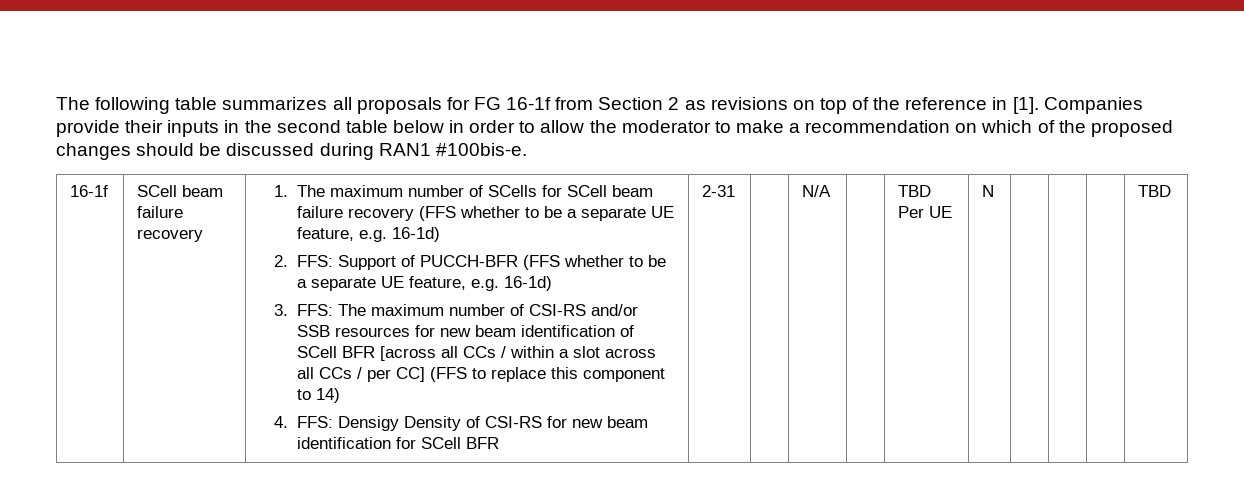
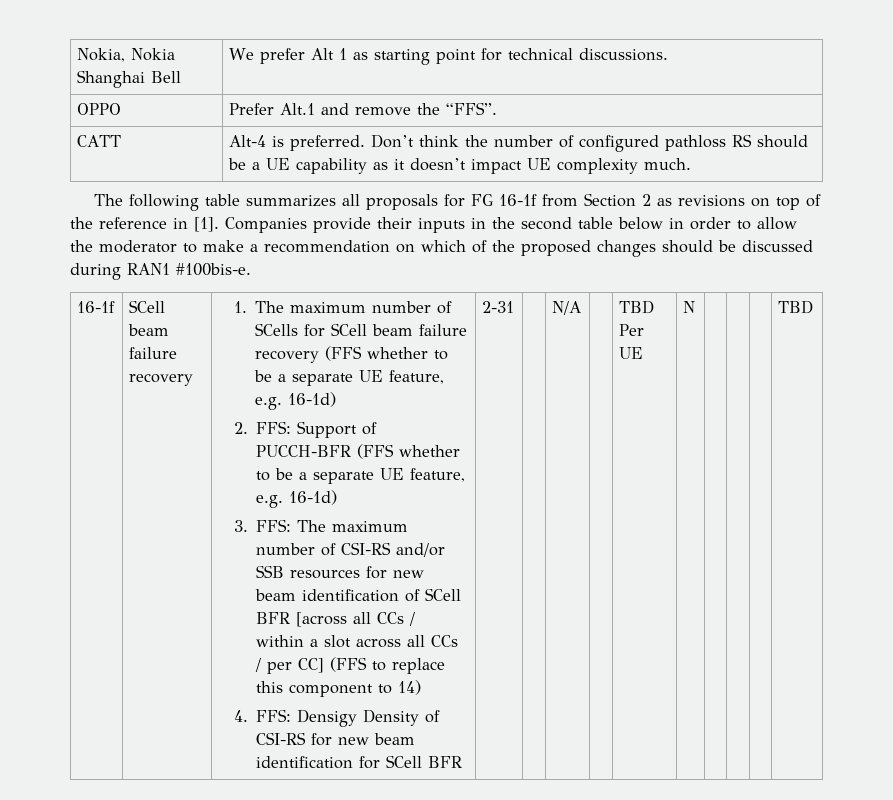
(56, 103) none -> [77,48,176,62] [77,70,182,88] [229,48,669,65] [77,103,122,115] [229,102,498,116] [77,135,122,147] [229,134,809,152] [228,158,692,174] Nokia, Nokia Shanghai Bell | We prefer Alt 1 as starting point for technical discussions. // OPPO | Prefer Alt.1 and remove the “FFS”. // CATT | Alt-4 is preferred. Don’t think the number of configured pathloss RS should be a UE capability as it doesn’t impact UE complexity much. //

